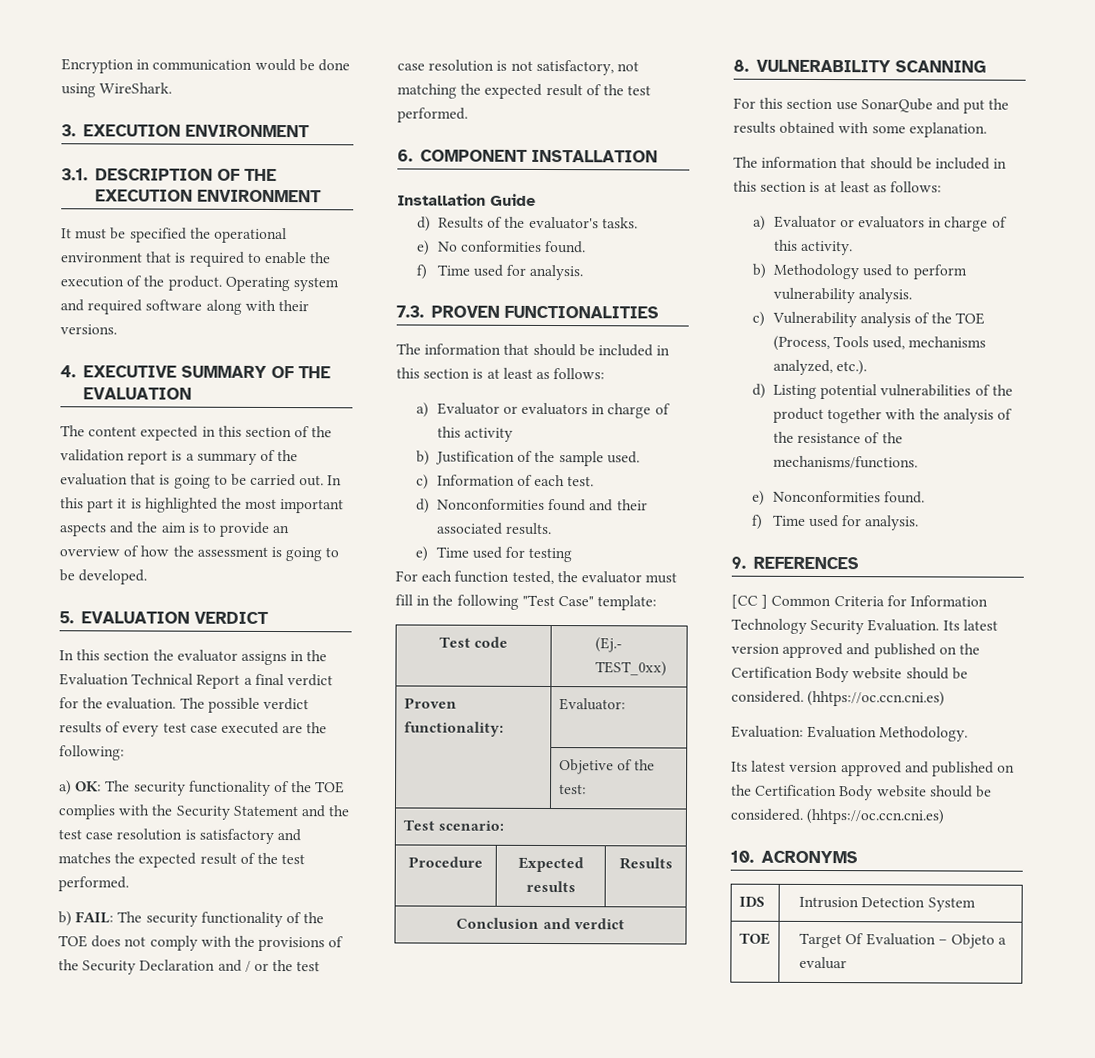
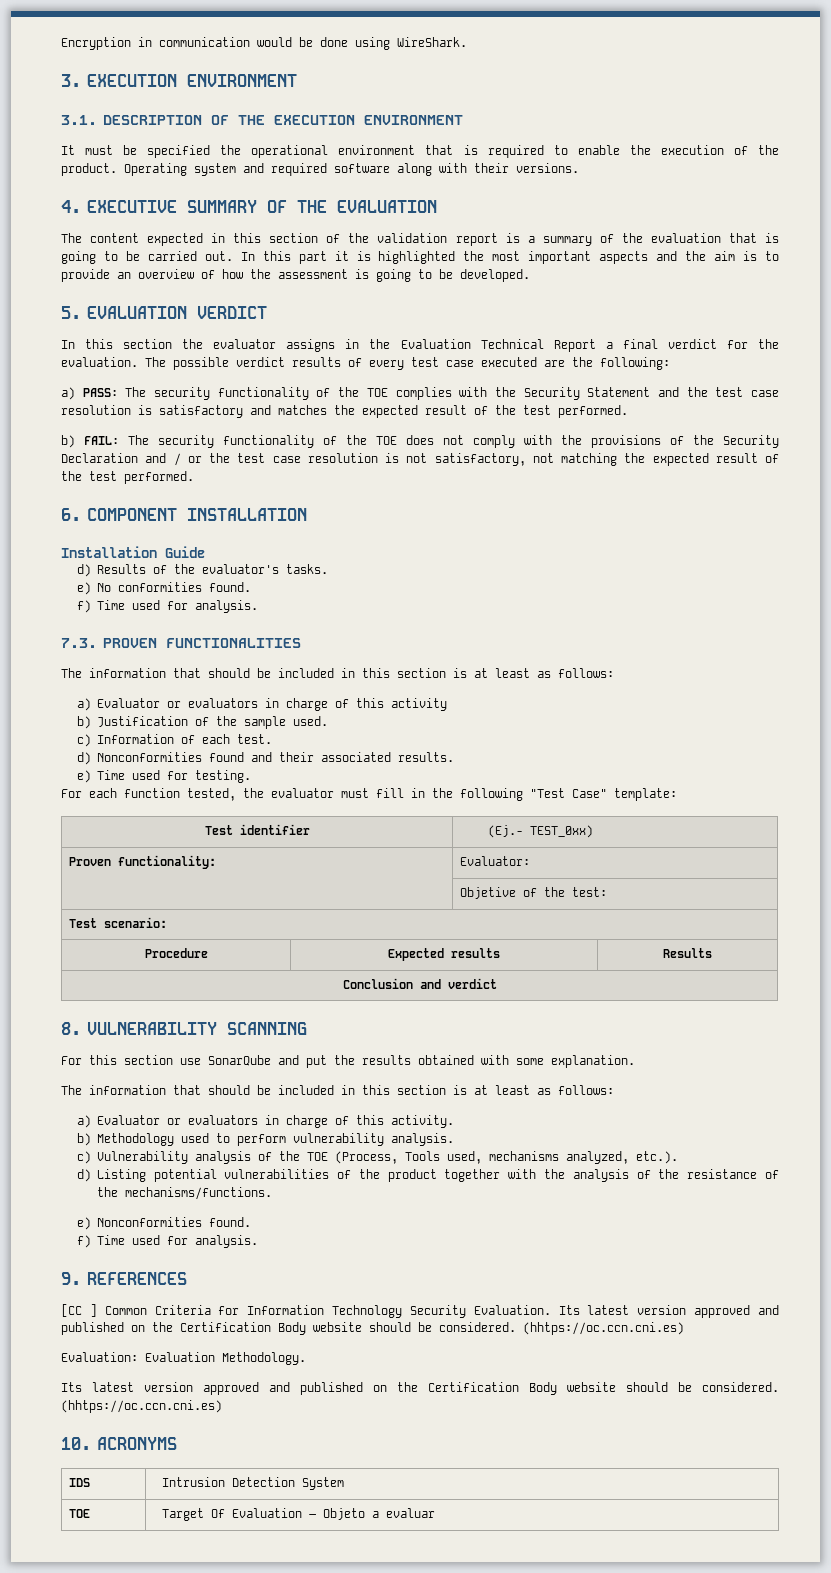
[75,781,103,792] OK: -> [82,388,118,397] PASS:
[528,547,573,563] testing -> [194,770,251,783] testing.
[474,636,509,648] code -> [239,824,310,835] identifier

